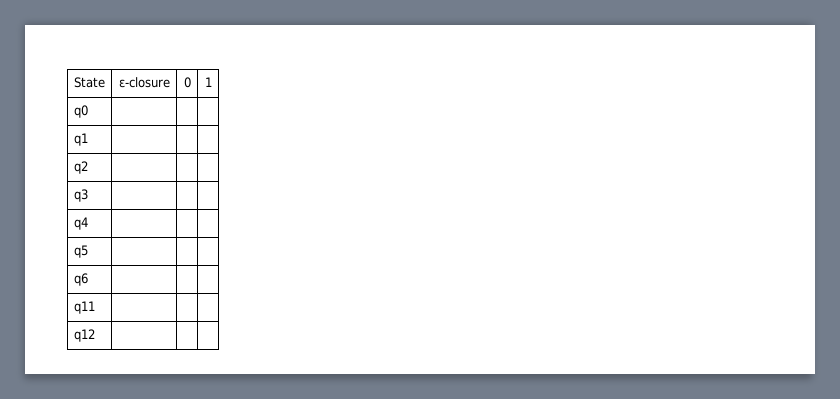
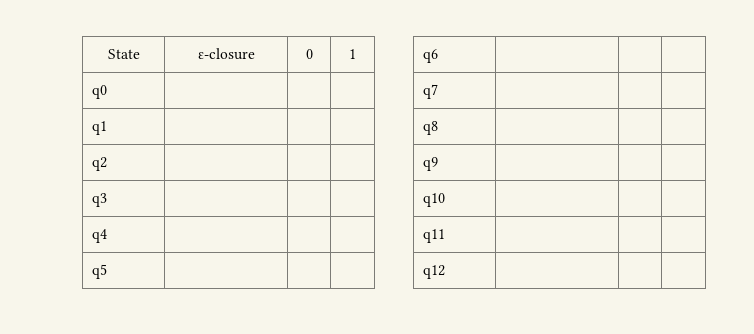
(88, 279) none -> [422,84,438,99] [422,121,438,135] [422,157,438,171] [422,193,445,207] // q7 | | | // q8 | | | // q9 | | | // q10 | | |

